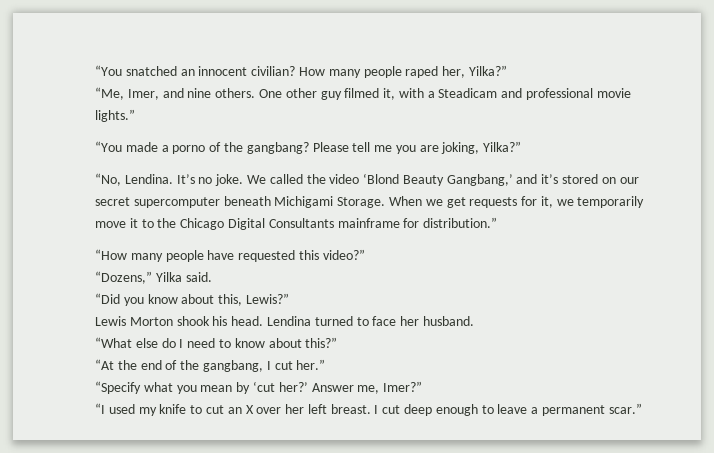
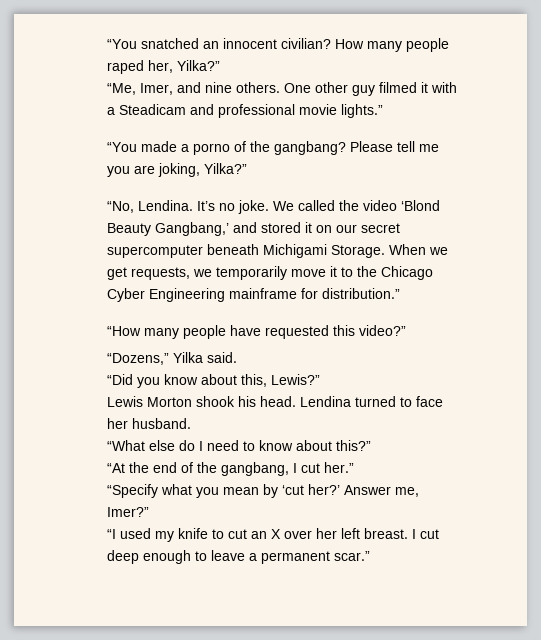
[383,88,396,100] it, -> [420,82,428,93] it
[541,174,599,184] it’s stored -> [260,222,312,233] stored it
[469,196,553,208] requests for it, -> [130,267,190,280] requests,
[228,218,334,230] Digital Consultants -> [106,288,225,302] Cyber Engineering

